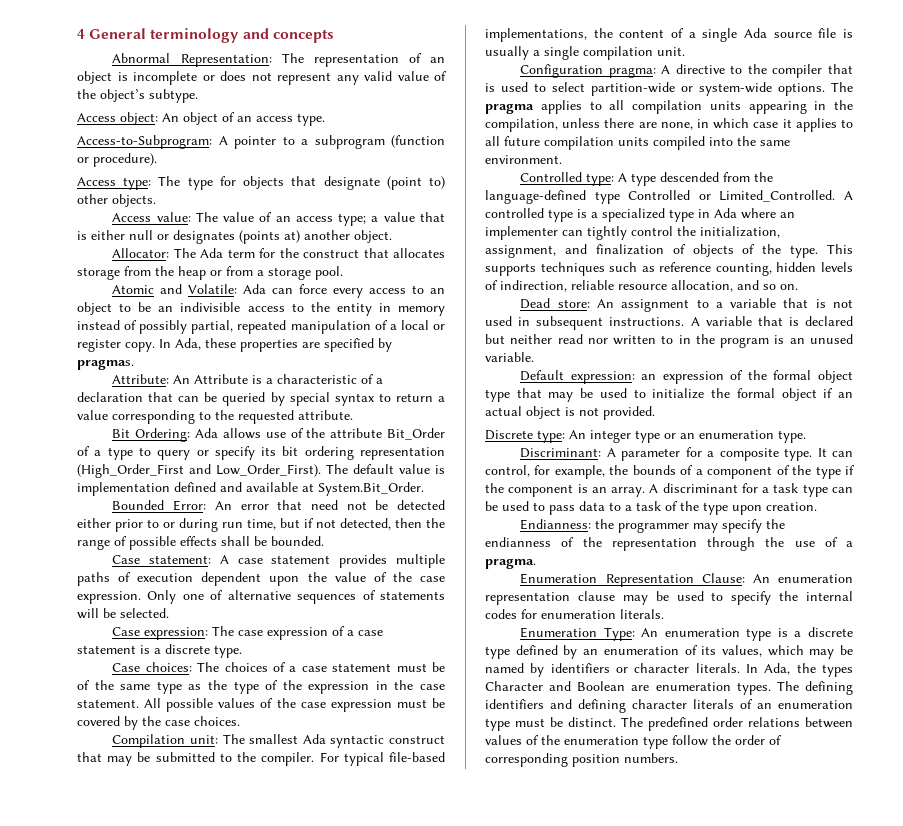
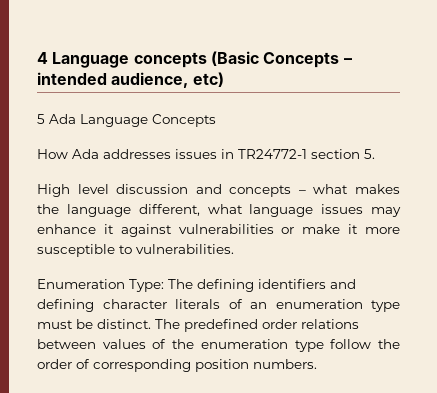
[89,28,334,43] [112,53,445,67] [77,71,447,85] [77,89,198,103] [77,112,325,126] [77,135,445,149] [77,153,157,167] [77,176,446,190] [77,194,156,207] [112,212,446,226] [77,230,392,244] [112,248,445,258] [77,266,343,280] [112,284,446,298] [77,302,445,316] [77,320,445,334] [77,338,392,352] [77,360,134,370] [112,374,384,384] [77,392,446,406] [77,410,353,424] [112,428,445,442] [77,446,446,460] [77,464,445,478] [77,482,424,496] [112,500,445,511] [77,518,445,532] [77,536,324,550] [112,554,445,568] [77,572,445,586] [77,590,445,604] [77,608,169,619] [112,626,384,640] [77,644,242,658] [112,662,445,672] [77,680,445,694] [77,698,445,712] [77,716,240,730] [112,734,445,748] [77,752,446,766] [485,28,853,42] [485,46,685,60] [520,64,853,78] [485,82,853,96] [485,100,853,114] [485,118,853,132] [485,136,790,150] [485,155,562,164] [520,172,774,186] [485,190,853,204] [485,208,795,222] [485,226,780,240] [485,244,853,258] [485,262,853,276] [485,280,798,292] [520,298,853,312] [485,316,853,330] [485,334,853,348] [485,352,534,362] [520,370,853,384] [485,388,853,402] [485,406,655,420] [485,430,806,443] [520,447,853,461] [485,465,855,479] [485,483,853,497] [485,501,817,515] [520,519,786,533] [485,537,853,551] [485,559,536,569] [520,573,853,587] [485,591,853,605] [485,609,664,619] [520,627,853,641] [485,645,853,659] [485,663,853,677] [485,681,771,695] General terminology and concepts // Abnormal Representation: The representation of an object is incomplete or does not represent any valid value of the object’s subtype. // Access object: An object of an access type. // Access-to-Subprogram: A pointer to a subprogram (function or procedure). // Access type: The type for objects that designate (point to) other objects. // Access value: The value of an access type; a value that is either null or designates (points at) another object. // Allocator: The Ada term for the construct that allocates storage from the heap or from a storage pool. // Atomic and Volatile: Ada can force every access to an object to be an indivisible access to the entity in memory instead of possibly partial, repeated manipulation of a local or register copy. In Ada, these properties are specified by pragmas. // Attribute: An Attribute is a characteristic of a declaration that can be queried by special syntax to return a value corresponding to the requested attribute. // Bit Ordering: Ada allows use of the attribute Bit_Order of a type to query or specify its bit ordering representation (High_Order_First and Low_Order_First). The default value is implementation defined and available at System.Bit_Order. // Bounded Error: An error that need not be detected either prior to or during run time, but if not detected, then the range of possible effects shall be bounded. // Case statement: A case statement provides multiple paths of execution dependent upon the value of the case expression. Only one of alternative sequences of statements will be selected. // Case expression: The case expression of a case statement is a discrete type. // Case choices: The choices of a case statement must be of the same type as the type of the expression in the case statement. All possible values of the case expression must be covered by the case choices. // Compilation unit: The smallest Ada syntactic construct that may be submitted to the compiler. For typical file-based implementations, the content of a single Ada source file is usually a single compilation unit. // Configuration pragma: A directive to the compiler that is used to select partition-wide or system-wide options. The pragma applies to all compilation units appearing in the compilation, unless there are none, in which case it applies to all future compilation units compiled into the same environment. // Controlled type: A type descended from the language-defined type Controlled or Limited_Controlled. A controlled type is a specialized type in Ada where an implementer can tightly control the initialization, assignment, and finalization of objects of the type. This supports techniques such as reference counting, hidden levels of indirection, reliable resource allocation, and so on. // Dead store: An assignment to a variable that is not used in subsequent instructions. A variable that is declared but neither read nor written to in the program is an unused variable. // Default expression: an expression of the formal object type that may be used to initialize the formal object if an actual object is not provided. // Discrete type: An integer type or an enumeration type. // Discriminant: A parameter for a composite type. It can control, for example, the bounds of a component of the type if the component is an array. A discriminant for a task type can be used to pass data to a task of the type upon creation. // Endianness: the programmer may specify the endianness of the representation through the use of a pragma. // Enumeration Representation Clause: An enumeration representation clause may be used to specify the internal codes for enumeration literals. // Enumeration Type: An enumeration type is a discrete type defined by an enumeration of its values, which may be named by identifiers or character literals. In Ada, the types Character and Boolean are enumeration types. -> [52,51,352,68] [37,72,224,88] [37,114,216,127] [37,149,375,159] [37,184,400,197] [37,204,401,217] [37,224,400,237] [37,244,234,257] [37,279,164,292] Language concepts (Basic Concepts – intended audience, etc) // 5 Ada Language Concepts // How Ada addresses issues in TR24772-1 section 5. // High level discussion and concepts – what makes the language different, what language issues may enhance it against vulnerabilities or make it more susceptible to vulnerabilities. // Enumeration Type:

